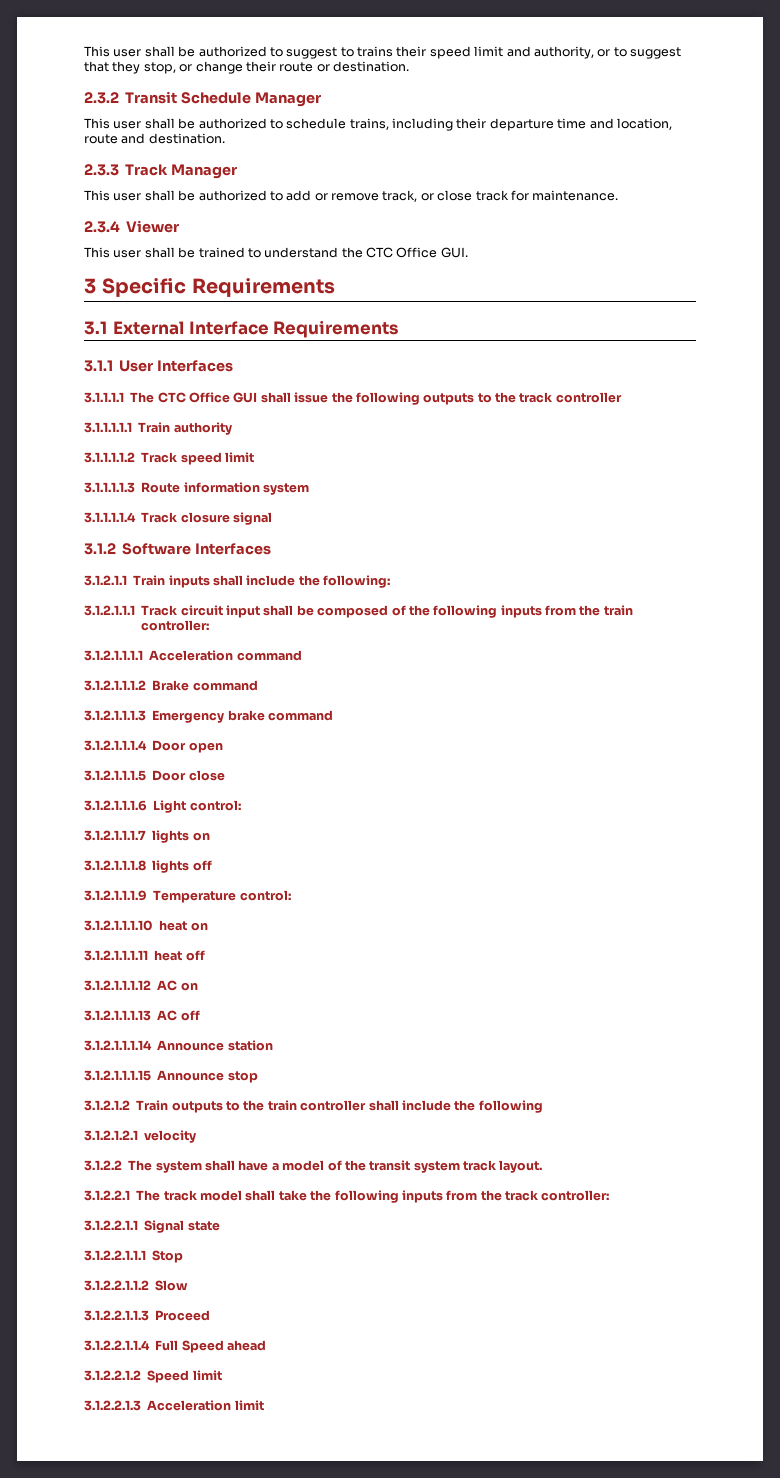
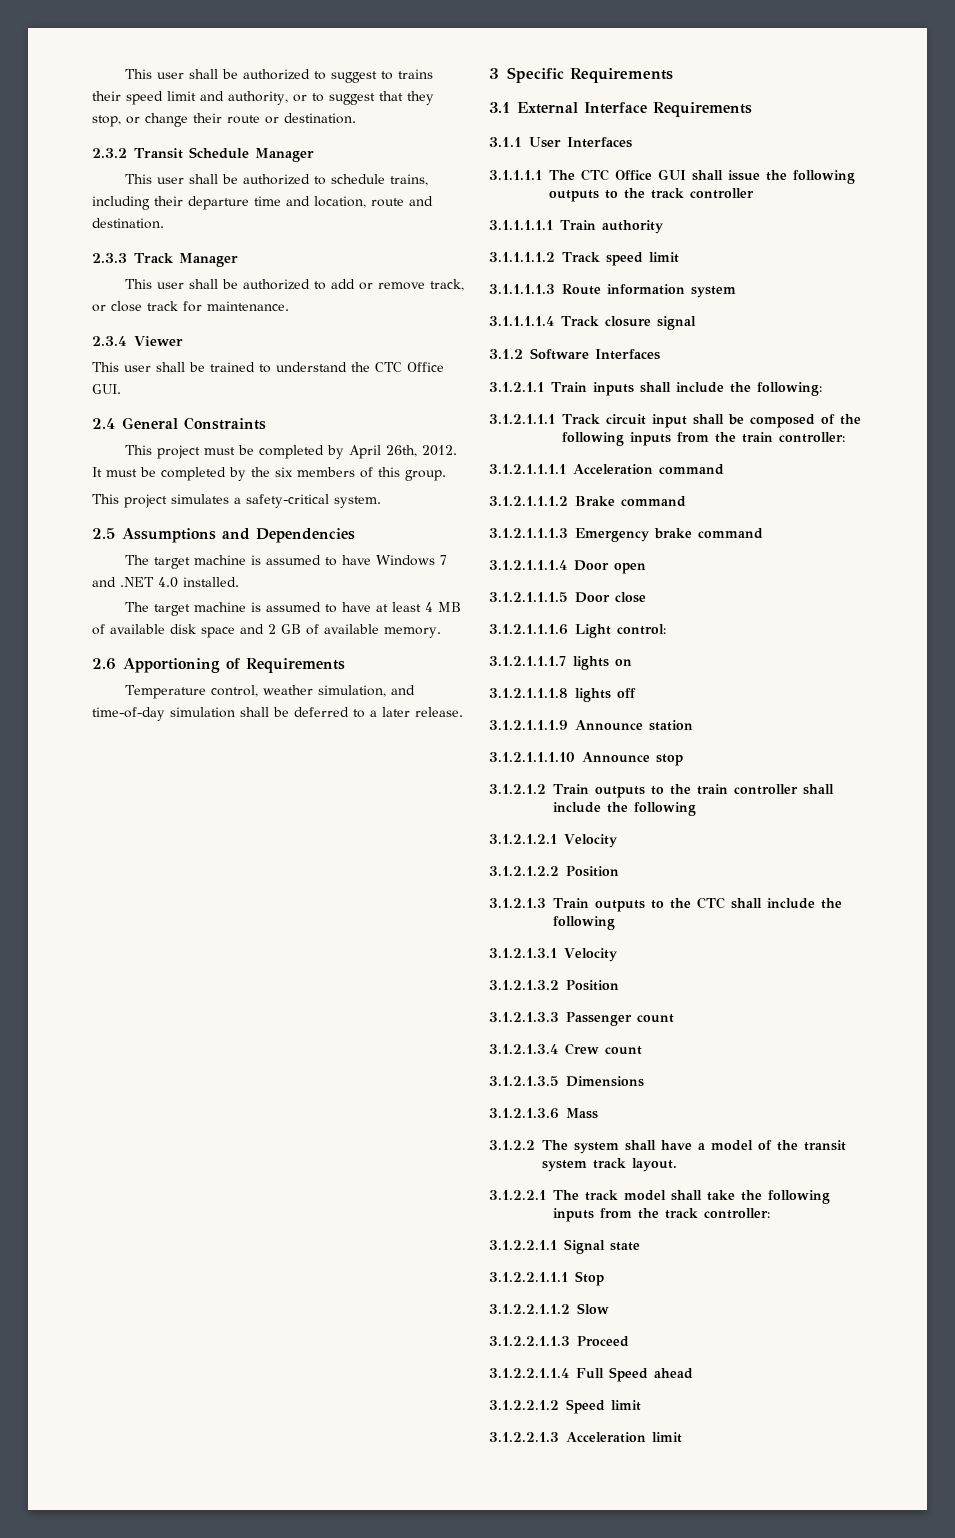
(468, 252) none -> [92,417,266,430] [125,445,458,459] [92,467,446,481] [92,494,381,508] [92,528,355,543] [125,555,448,569] [92,577,239,588] [125,602,462,616] [92,624,441,638] [92,658,345,673] [125,685,416,699] [92,707,463,721] // 2.4 General Constraints // This project must be completed by April 26th, 2012. It must be completed by the six members of this group. // This project simulates a safety-critical system. // 2.5 Assumptions and Dependencies // The target machine is assumed to have Windows 7 and .NET 4.0 installed. // The target machine is assumed to have at least 4 MB of available disk space and 2 GB of available memory. // 2.6 Apportioning of Requirements // Temperature control, weather simulation, and time-of-day simulation shall be deferred to a later release.
[153,890,291,903] [84,920,208,931] [84,950,205,961] [84,980,198,991] [84,1010,200,1021] [84,1040,152,1051] Temperature control: // 3.1.2.1.1.1.10 heat on // 3.1.2.1.1.1.11 heat off // 3.1.2.1.1.1.12 AC on // 3.1.2.1.1.1.13 AC off // 3.1.2.1.1.1.14 -> (568, 725) none
[84,1070,151,1081] 3.1.2.1.1.1.15 -> [489,752,575,762] 3.1.2.1.1.1.10
[144,1130,197,1143] velocity -> [564,834,617,848] [489,866,619,877] [489,897,842,912] [553,916,615,930] [489,948,617,962] [489,980,619,991] [489,1012,674,1026] [489,1043,642,1055] [489,1076,644,1087] [489,1108,598,1119] Velocity // 3.1.2.1.2.2 Position // 3.1.2.1.3 Train outputs to the CTC shall include the following // 3.1.2.1.3.1 Velocity // 3.1.2.1.3.2 Position // 3.1.2.1.3.3 Passenger count // 3.1.2.1.3.4 Crew count // 3.1.2.1.3.5 Dimensions // 3.1.2.1.3.6 Mass

